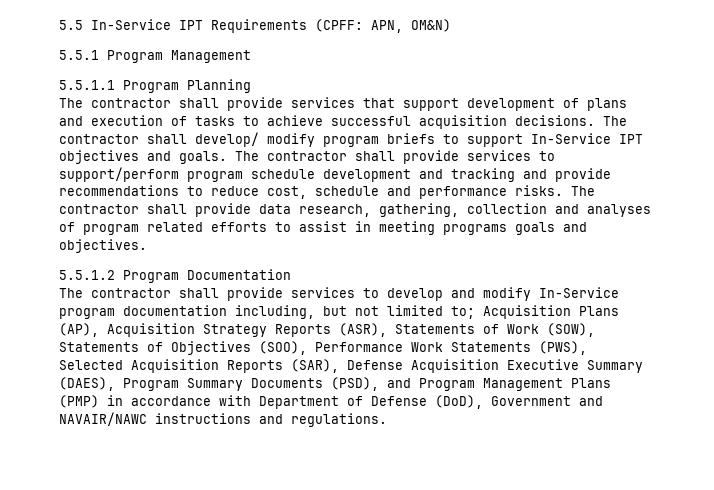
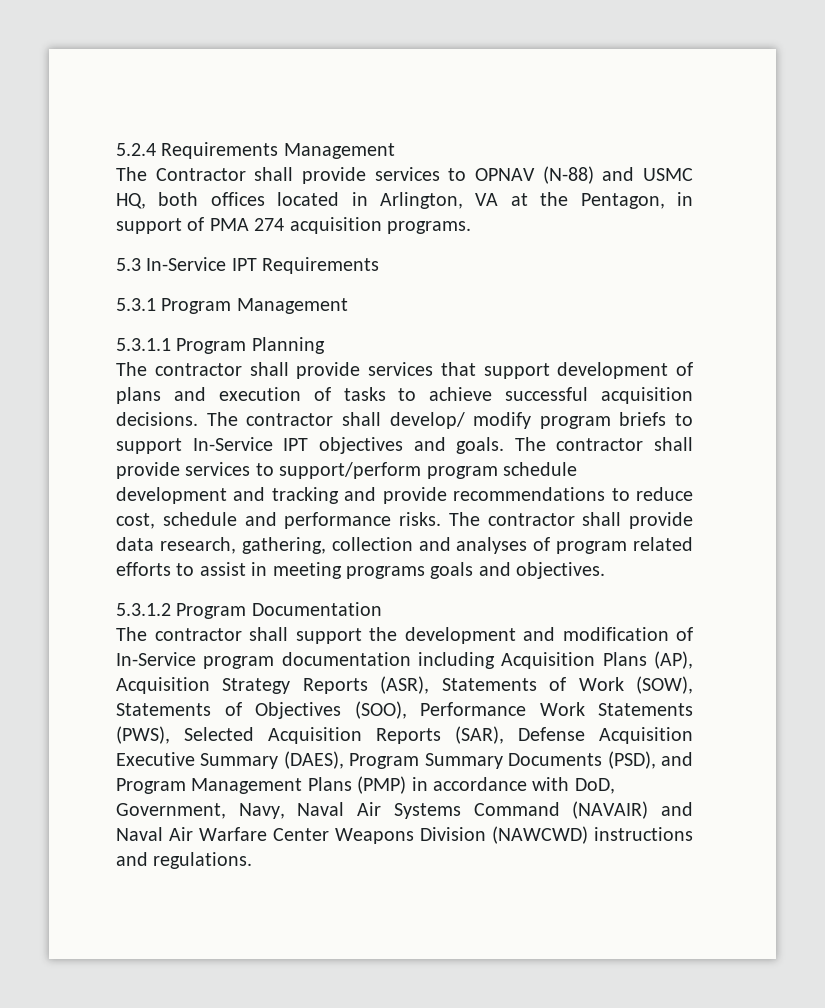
[59,20,83,30] 5.5 -> [116,142,395,159] [116,166,693,184] [116,192,693,209] [116,217,471,234] [116,258,141,271] 5.2.4 Requirements Management // The Contractor shall provide services to OPNAV (N-88) and USMC HQ, both offices located in Arlington, VA at the Pentagon, in support of PMA 274 acquisition programs. // 5.3
[315,19,451,33] [59,50,99,60] (CPFF: APN, OM&N) // 5.5.1 -> [116,298,156,311] // 5.3.1
[59,80,115,90] 5.5.1.1 -> [116,338,171,351] 5.3.1.1
[59,270,115,280] 5.5.1.2 -> [116,603,171,616] 5.3.1.2
[227,287,619,301] [59,305,475,319] provide services to develop and modify In-Service program documentation including, but not limited to; -> [295,627,693,644] [116,652,495,669] support the development and modification of In-Service program documentation including
[259,395,603,409] [59,412,147,426] Department of Defense (DoD), Government and NAVAIR/NAWC -> [574,778,615,794] [116,801,693,819] [116,826,588,844] DoD, Government, Navy, Naval Air Systems Command (NAVAIR) and Naval Air Warfare Center Weapons Division (NAWCWD)

